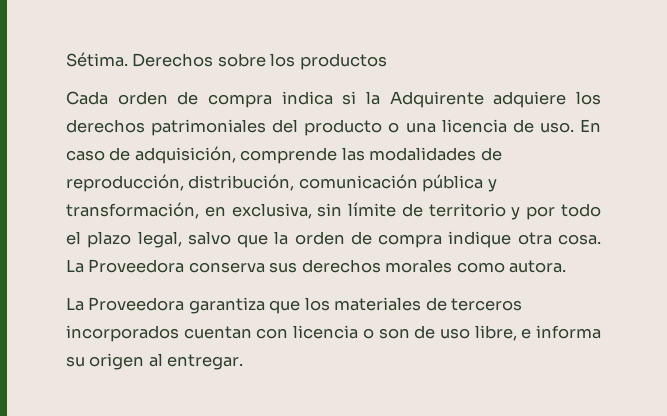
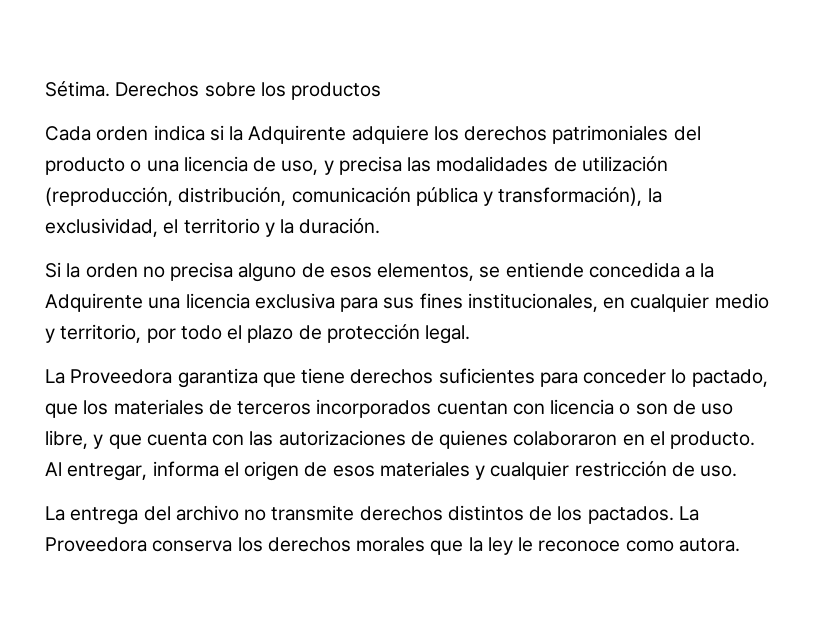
[177,91,272,108] de compra -> (149, 133) none
[539,119,601,133] [66,146,338,164] uso. En caso de adquisición, comprende -> [281,156,402,175] uso, y precisa
[66,174,184,192] reproducción, -> [581,156,668,172] [45,187,173,206] utilización (reproducción,
[66,202,601,220] [66,231,601,248] [66,259,567,273] [66,297,265,314] transformación, en exclusiva, sin límite de territorio y por todo el plazo legal, salvo que la orden de compra indique otra cosa. La Proveedora conserva sus derechos morales como autora. // La Proveedora garantiza -> [498,187,662,206] [45,218,381,237] [45,262,715,282] [45,293,769,312] [45,324,471,344] [45,368,768,388] transformación), la exclusividad, el territorio y la duración. // Si la orden no precisa alguno de esos elementos, se entiende concedida a la Adquirente una licencia exclusiva para sus fines institucionales, en cualquier medio y territorio, por todo el plazo de protección legal. // La Proveedora garantiza que tiene derechos suficientes para conceder lo pactado,
[521,325,601,339] [66,353,244,370] e informa su origen al entregar. -> [93,430,756,449] [45,461,738,481] [45,505,699,525] [45,537,740,555] y que cuenta con las autorizaciones de quienes colaboraron en el producto. Al entregar, informa el origen de esos materiales y cualquier restricción de uso. // La entrega del archivo no transmite derechos distintos de los pactados. La Proveedora conserva los derechos morales que la ley le reconoce como autora.

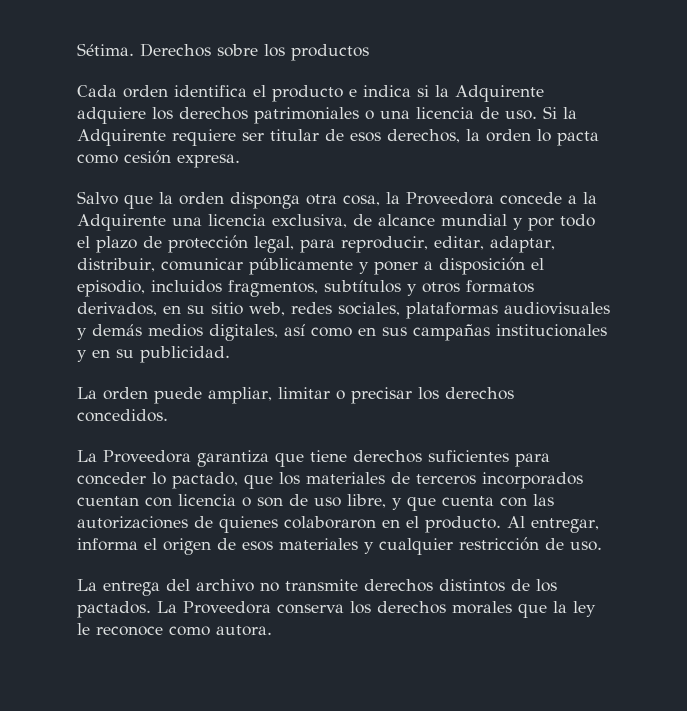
(149, 133) none -> [174,85,357,102] identifica el producto e
[673,126,701,141] [45,157,125,175] del producto -> (359, 115) none
[281,156,668,175] [45,187,662,206] [45,218,381,237] [45,262,680,282] uso, y precisa las modalidades de utilización (reproducción, distribución, comunicación pública y transformación), la exclusividad, el territorio y la duración. // Si la orden no precisa alguno de esos elementos, se entiende concedida -> [505,106,577,120] [77,129,599,146] [77,150,240,168] [77,191,562,209] uso. Si la Adquirente requiere ser titular de esos derechos, la orden lo pacta como cesión expresa. // Salvo que la orden disponga otra cosa, la Proveedora concede
[254,293,769,312] [45,324,142,343] exclusiva para sus fines institucionales, en cualquier medio y territorio, -> [272,214,523,230] exclusiva, de alcance mundial y
[425,325,471,344] legal. -> [254,236,555,253] [77,257,544,275] [77,280,534,297] [77,302,610,319] [77,324,607,341] [77,346,230,363] [77,387,514,404] [77,409,168,422] legal, para reproducir, editar, adaptar, distribuir, comunicar públicamente y poner a disposición el episodio, incluidos fragmentos, subtítulos y otros formatos derivados, en su sitio web, redes sociales, plataformas audiovisuales y demás medios digitales, así como en sus campañas institucionales y en su publicidad. // La orden puede ampliar, limitar o precisar los derechos concedidos.

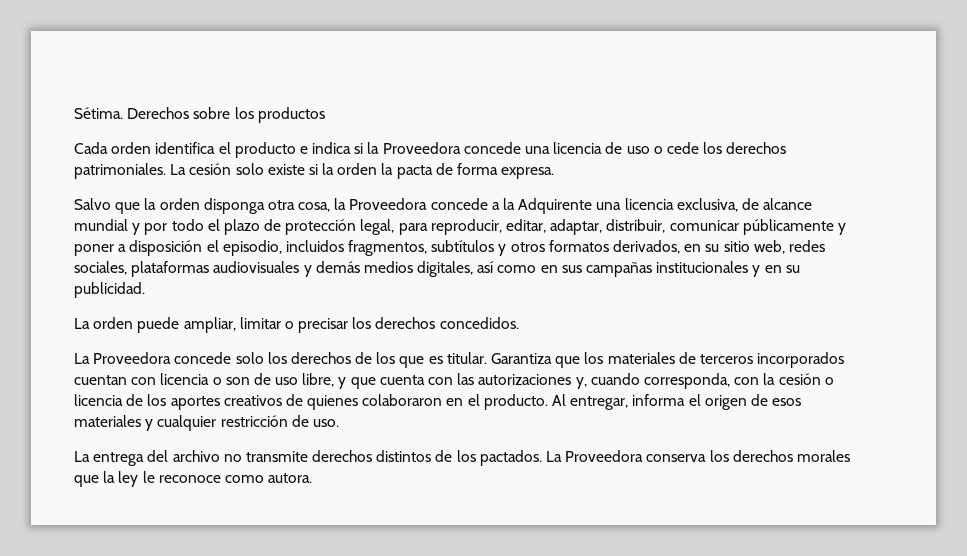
[455,85,544,102] [77,106,577,124] [77,129,599,146] [77,150,171,164] Adquirente adquiere los derechos patrimoniales o una licencia de uso. Si la Adquirente requiere ser titular de esos derechos, la orden lo pacta como cesión -> [382,142,787,154] [74,163,499,179] Proveedora concede una licencia de uso o cede los derechos patrimoniales. La cesión solo existe si la orden la pacta de forma
[197,450,550,467] [77,472,238,489] garantiza que tiene derechos suficientes para conceder lo pactado, -> [174,352,553,368] concede solo los derechos de los que es titular. Garantiza
(188, 522) none -> [575,373,834,389] [74,394,282,410] y, cuando corresponda, con la cesión o licencia de los aportes creativos

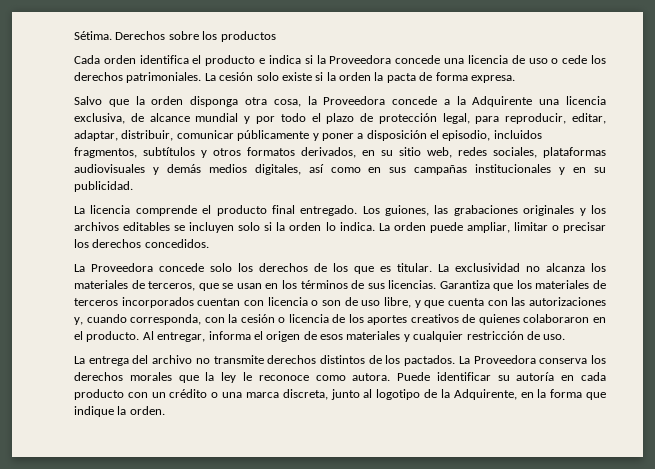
(90, 323) none -> [90,205,606,216] [74,222,390,233] licencia comprende el producto final entregado. Los guiones, las grabaciones originales y los archivos editables se incluyen solo si la orden lo indica. La
(487, 358) none -> [438,263,606,272] [74,280,437,291] La exclusividad no alcanza los materiales de terceros, que se usan en los términos de sus licencias.
(313, 478) none -> [397,372,606,381] [74,389,606,400] [74,406,165,417] Puede identificar su autoría en cada producto con un crédito o una marca discreta, junto al logotipo de la Adquirente, en la forma que indique la orden.

